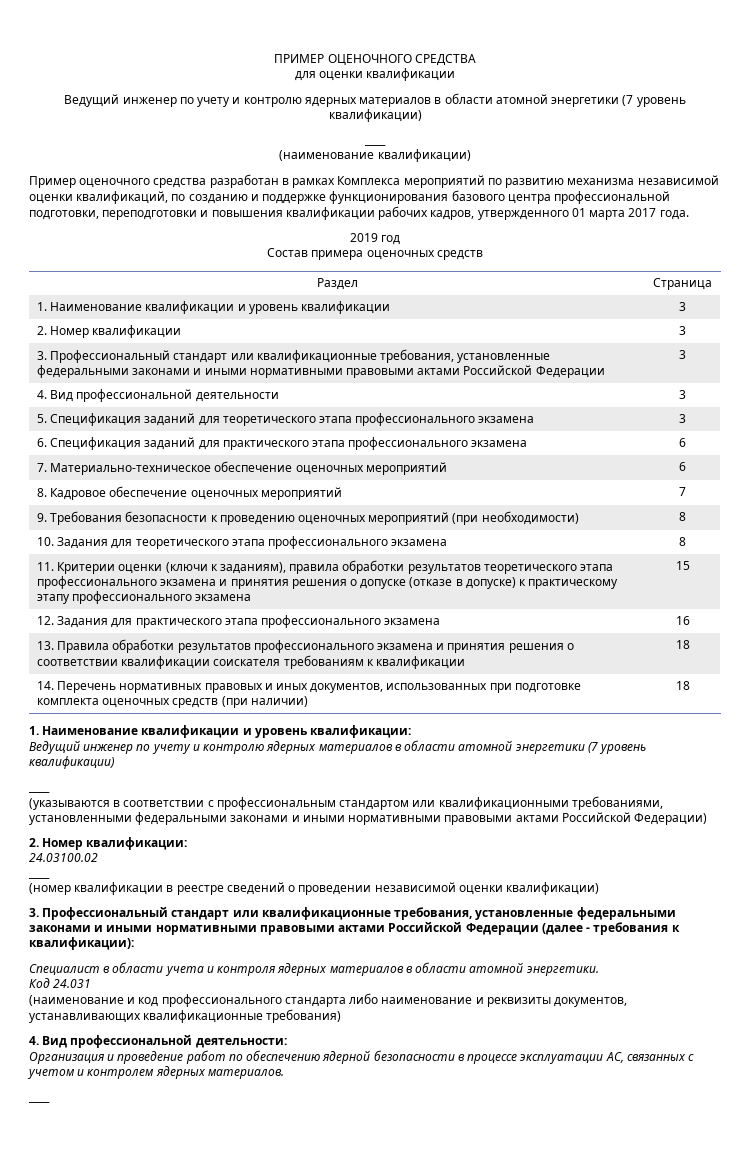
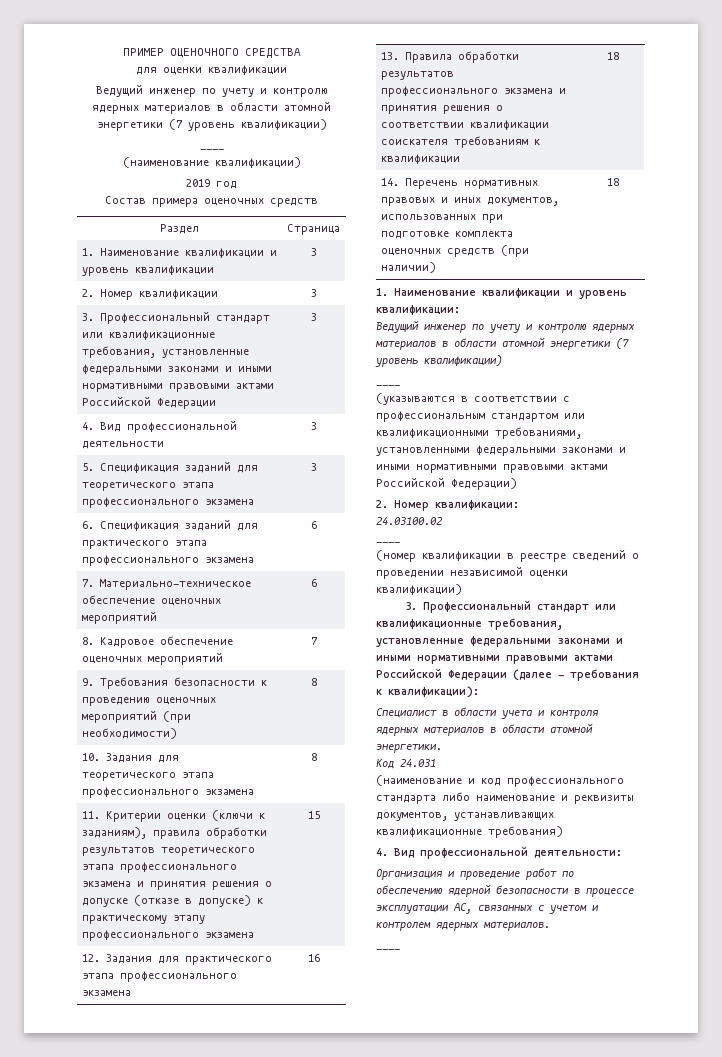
[29,174,719,188] [29,190,671,204] [29,206,689,220] // Пример оценочного средства разработан в рамках Комплекса мероприятий по развитию механизма независимой оценки квалификаций, по созданию и поддержке функционирования базового центра профессиональной подготовки, переподготовки и повышения квалификации рабочих кадров, утвержденного 01 марта 2017 года. -> (301, 162) none

